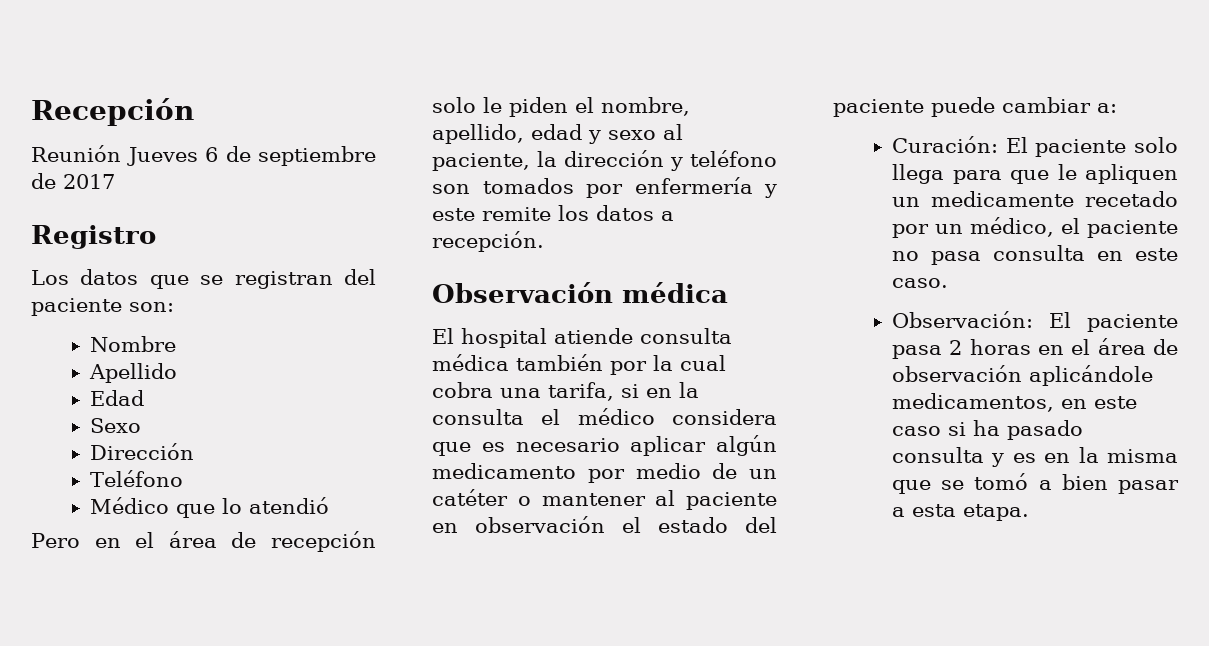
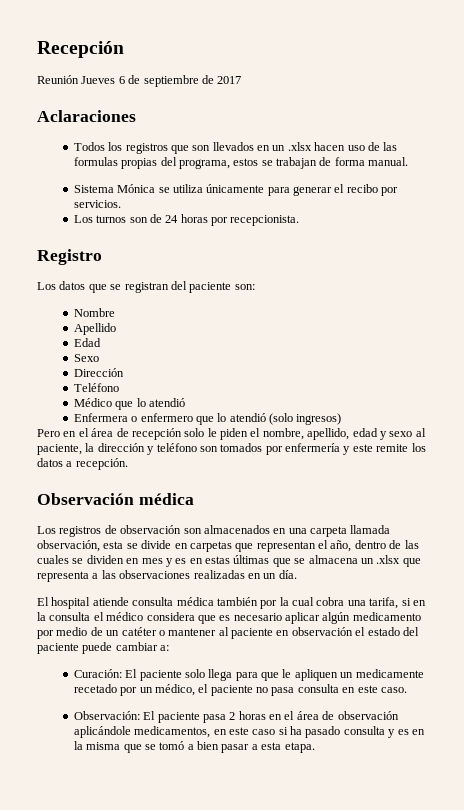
(115, 181) none -> [37,110,136,122] [73,142,398,154] [73,157,409,169] [73,184,399,196] [73,200,121,208] [73,214,300,226] // Aclaraciones // Todos los registros que son llevados en un .xlsx hacen uso de las formulas propias del programa, estos se trabajan de forma manual. // Sistema Mónica se utiliza únicamente para generar el recibo por servicios. // Los turnos son de 24 horas por recepcionista.
(329, 505) none -> [73,413,342,425] // Enfermera o enfermero que lo atendió (solo ingresos)
(728, 292) none -> [37,525,391,537] [37,540,419,552] [37,555,421,567] [37,570,297,582] // Los registros de observación son almacenados en una carpeta llamada observación, esta se divide en carpetas que representan el año, dentro de las cuales se dividen en mes y es en estas últimas que se almacena un .xlsx que representa a las observaciones realizadas en un día.

